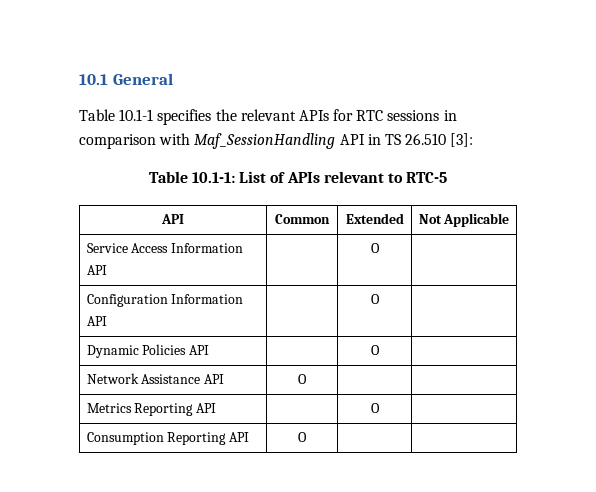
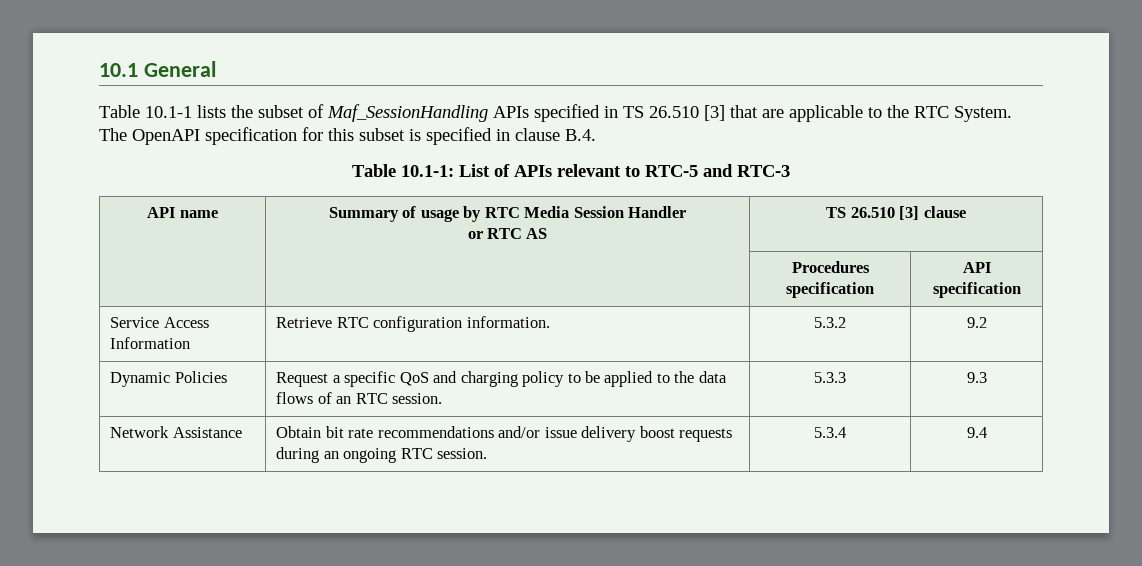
[157,109,457,125] [79,133,474,149] specifies the relevant APIs for RTC sessions in comparison with Maf_SessionHandling API in TS 26.510 [3]: -> [197,104,1012,122] [99,127,596,145] lists the subset of Maf_SessionHandling APIs specified in TS 26.510 [3] that are applicable to the RTC System. The OpenAPI specification for this subset is specified in clause B.4.
[161,214,184,224] [275,214,330,224] [345,213,404,224] [418,213,510,227] [86,243,244,253] [86,265,107,275] [370,243,380,253] [86,294,244,307] [86,316,107,326] [370,294,380,304] [86,344,210,358] [370,345,380,355] [86,373,225,384] [298,374,307,384] [86,403,217,416] [370,403,380,413] [86,432,250,445] [298,432,307,442] // API | Common | Extended | Not Applicable // Service Access Information API | | O | // Configuration Information API | | O | // Dynamic Policies API | | O | // Network Assistance API | O | | // Metrics Reporting API | | O | // Consumption Reporting API | O | | -> [703,164,790,177] [147,207,218,218] [328,206,687,222] [467,228,548,239] [826,206,966,220] [791,261,870,273] [786,282,874,298] [962,262,991,273] [932,282,1021,298] [110,317,209,328] [110,337,191,349] [276,316,550,332] [814,317,846,328] [966,317,987,328] [110,371,227,387] [276,371,727,387] [276,392,443,404] [814,372,846,383] [966,372,987,383] [110,426,242,438] [276,426,733,442] [276,447,488,463] [814,427,846,438] [966,427,987,438] and RTC-3 // API name | Summary of usage by RTC Media Session Handler // or RTC AS | TS 26.510 [3] clause // | | Procedures specification | API specification // Service Access Information | Retrieve RTC configuration information. | 5.3.2 | 9.2 // Dynamic Policies | Request a specific QoS and charging policy to be applied to the data flows of an RTC session. | 5.3.3 | 9.3 // Network Assistance | Obtain bit rate recommendations and/or issue delivery boost requests during an ongoing RTC session. | 5.3.4 | 9.4

